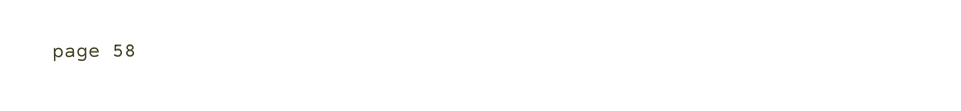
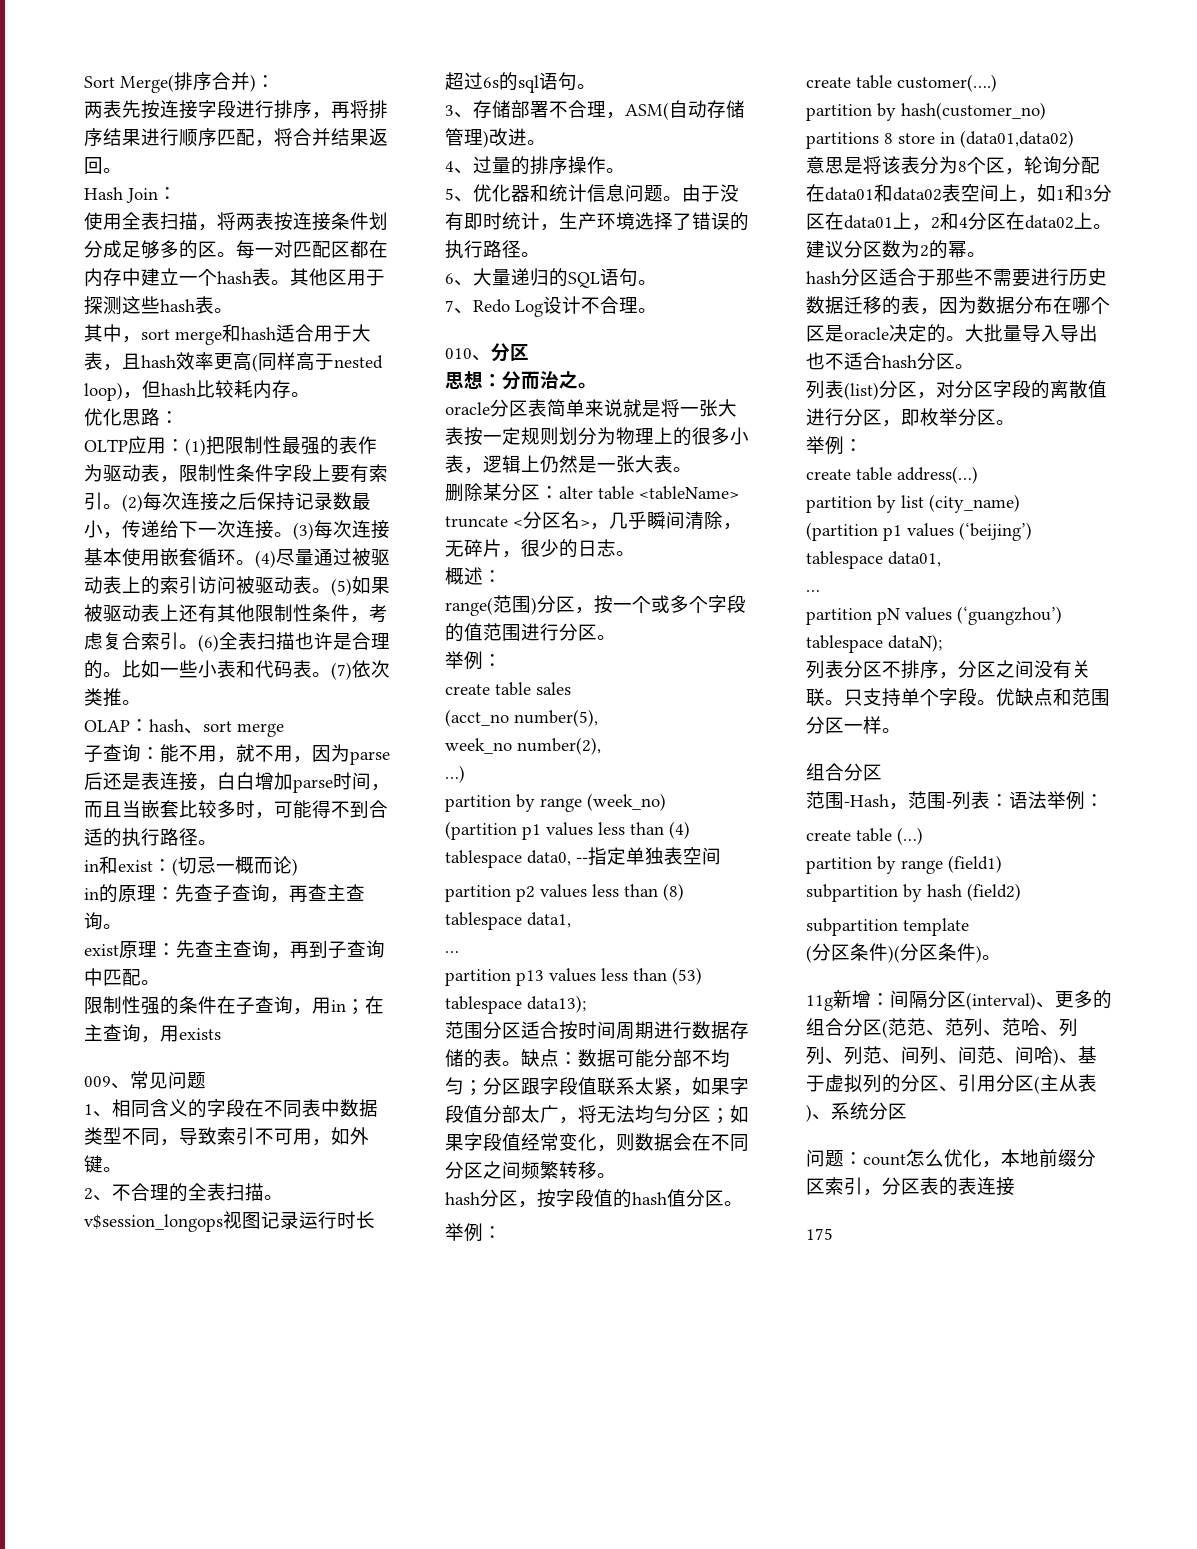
[51,43,137,63] page 58 -> [84,72,275,93] [84,100,388,119] [84,128,388,147] [84,157,122,174] [84,187,177,203] [84,212,388,231] [84,240,388,259] [84,268,385,287] [84,296,233,315] [84,324,371,345] [84,352,383,372] [84,380,310,401] [84,408,179,426] [84,436,377,456] [84,464,388,483] [84,492,371,512] [84,520,390,540] [84,548,390,568] [84,576,390,596] [84,604,388,623] [84,632,390,652] [84,660,390,680] [84,688,141,707] [84,719,284,737] [84,744,390,765] [84,772,390,793] [84,800,388,819] [84,828,217,847] [84,856,298,876] [84,884,365,903] [84,912,122,930] [84,940,385,959] [84,968,160,986] [84,996,384,1015] [84,1024,221,1043] [84,1071,206,1089] [84,1099,378,1118] [84,1127,369,1146] [84,1155,122,1173] [84,1183,283,1202] [84,1211,375,1232] [445,72,596,93] [445,100,745,120] [445,128,546,148] [445,156,625,175] [445,184,739,202] [445,212,749,231] [445,240,540,259] [445,268,657,288] [445,296,657,317] [445,343,529,362] [445,371,597,390] [445,399,737,417] [445,427,749,446] [445,455,692,474] [445,483,739,502] [445,511,742,530] [445,539,635,558] [445,567,502,585] [445,595,746,616] [445,623,616,642] [445,651,502,670] [445,682,571,696] [445,709,598,727] [445,737,601,755] [445,765,465,783] [445,793,666,812] [445,821,690,840] [445,847,721,868] [445,883,684,902] [445,912,571,930] [445,951,459,953] [445,967,702,986] [445,995,586,1014] [445,1021,749,1040] [445,1049,730,1068] [445,1077,749,1096] [445,1105,749,1124] [445,1133,749,1152] [445,1161,616,1179] [445,1189,743,1208] [445,1223,502,1242] [806,74,997,92] [806,102,1046,121] [806,130,1074,149] [806,156,1100,175] [806,184,1112,203] [806,212,1112,231] [806,240,986,259] [806,268,1107,287] [806,296,1110,315] [806,324,1098,343] [806,352,974,370] [806,380,1107,400] [806,408,1015,427] [806,436,863,455] [806,466,978,484] [806,494,1020,513] [806,522,1032,541] [806,551,941,569] [806,590,820,592] [806,606,1062,625] [806,634,942,653] [806,660,1091,679] [806,688,1110,707] [806,716,901,734] [806,763,882,781] [806,791,1104,810] [806,827,923,845] [806,855,1002,874] [806,883,1021,902] [806,918,969,936] [806,943,1001,963] [806,990,1112,1011] [806,1018,1078,1038] [806,1046,1097,1066] [806,1074,1097,1094] [806,1102,907,1122] [806,1149,1096,1168] [806,1177,1015,1196] [806,1228,833,1240] Sort Merge(排序合并)： // 两表先按连接字段进行排序，再将排序结果进行顺序匹配，将合并结果返回。 // Hash Join： // 使用全表扫描，将两表按连接条件划分成足够多的区。每一对匹配区都在内存中建立一个hash表。其他区用于探测这些hash表。 // 其中，sort merge和hash适合用于大表，且hash效率更高(同样高于nested loop)，但hash比较耗内存。 // 优化思路： // OLTP应用：(1)把限制性最强的表作为驱动表，限制性条件字段上要有索引。(2)每次连接之后保持记录数最小，传递给下一次连接。(3)每次连接基本使用嵌套循环。(4)尽量通过被驱动表上的索引访问被驱动表。(5)如果被驱动表上还有其他限制性条件，考虑复合索引。(6)全表扫描也许是合理的。比如一些小表和代码表。(7)依次类推。 // OLAP：hash、sort merge // 子查询：能不用，就不用，因为parse后还是表连接，白白增加parse时间，而且当嵌套比较多时，可能得不到合适的执行路径。 // in和exist：(切忌一概而论) // in的原理：先查子查询，再查主查询。 // exist原理：先查主查询，再到子查询中匹配。 // 限制性强的条件在子查询，用in；在主查询，用exists // 009、常见问题 // 1、相同含义的字段在不同表中数据类型不同，导致索引不可用，如外键。 // 2、不合理的全表扫描。v$session_longops视图记录运行时长超过6s的sql语句。 // 3、存储部署不合理，ASM(自动存储管理)改进。 // 4、过量的排序操作。 // 5、优化器和统计信息问题。由于没有即时统计，生产环境选择了错误的执行路径。 // 6、大量递归的SQL语句。 // 7、Redo Log设计不合理。 // 010、分区 // 思想：分而治之。 // oracle分区表简单来说就是将一张大表按一定规则划分为物理上的很多小表，逻辑上仍然是一张大表。 // 删除某分区：alter table <tableName> truncate <分区名>，几乎瞬间清除，无碎片，很少的日志。 // 概述： // range(范围)分区，按一个或多个字段的值范围进行分区。 // 举例： // create table sales // (acct_no number(5), // week_no number(2), // …) // partition by range (week_no) // (partition p1 values less than (4) tablespace data0, --指定单独表空间 // partition p2 values less than (8) tablespace data1, // … // partition p13 values less than (53) tablespace data13); // 范围分区适合按时间周期进行数据存储的表。缺点：数据可能分部不均匀；分区跟字段值联系太紧，如果字段值分部太广，将无法均匀分区；如果字段值经常变化，则数据会在不同分区之间频繁转移。 // hash分区，按字段值的hash值分区。 // 举例： // create table customer(….) // partition by hash(customer_no) partitions 8 store in (data01,data02) // 意思是将该表分为8个区，轮询分配在data01和data02表空间上，如1和3分区在data01上，2和4分区在data02上。建议分区数为2的幂。 // hash分区适合于那些不需要进行历史数据迁移的表，因为数据分布在哪个区是oracle决定的。大批量导入导出也不适合hash分区。 // 列表(list)分区，对分区字段的离散值进行分区，即枚举分区。 // 举例： // create table address(…) // partition by list (city_name) // (partition p1 values (‘beijing’) tablespace data01, // … // partition pN values (‘guangzhou’) tablespace dataN); // 列表分区不排序，分区之间没有关联。只支持单个字段。优缺点和范围分区一样。 // 组合分区 // 范围-Hash，范围-列表：语法举例： // create table (…) // partition by range (field1) // subpartition by hash (field2) // subpartition template // (分区条件)(分区条件)。 // 11g新增：间隔分区(interval)、更多的组合分区(范范、范列、范哈、列列、列范、间列、间范、间哈)、基于虚拟列的分区、引用分区(主从表)、系统分区 // 问题：count怎么优化，本地前缀分区索引，分区表的表连接 // 175

